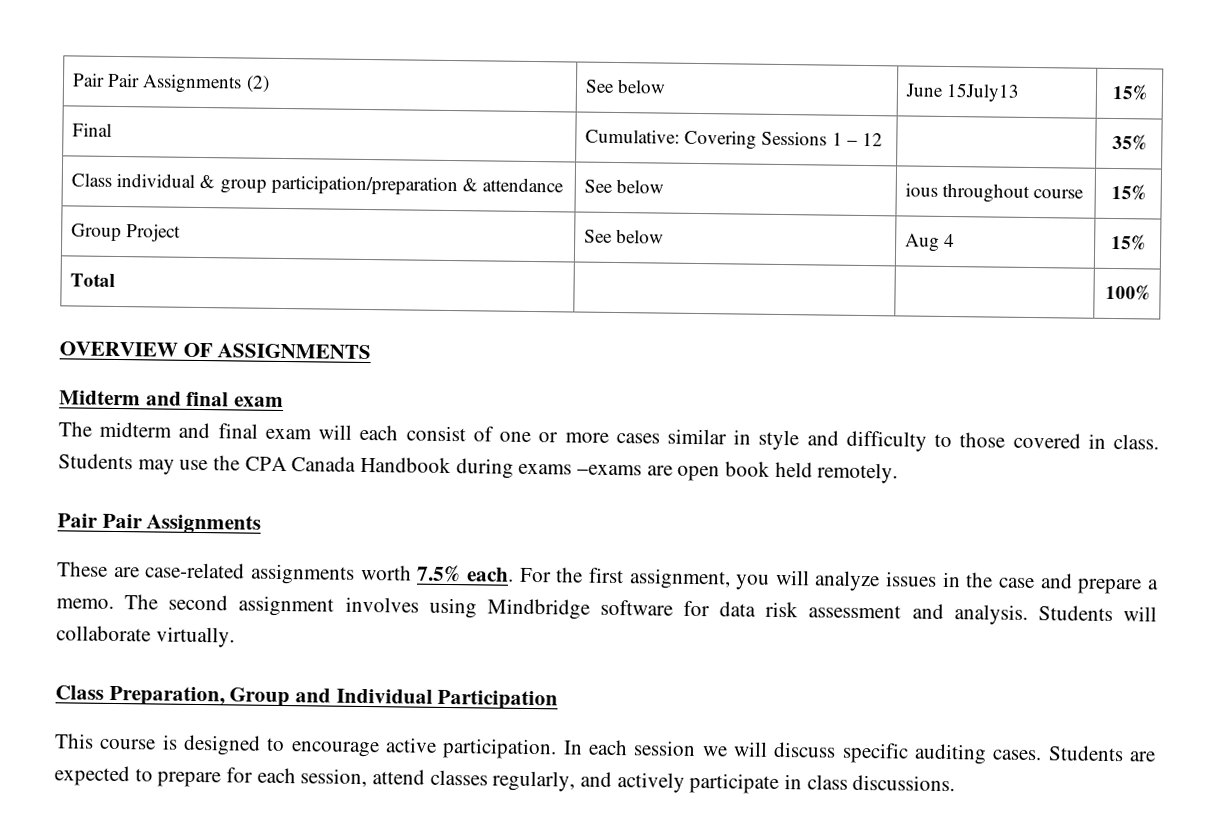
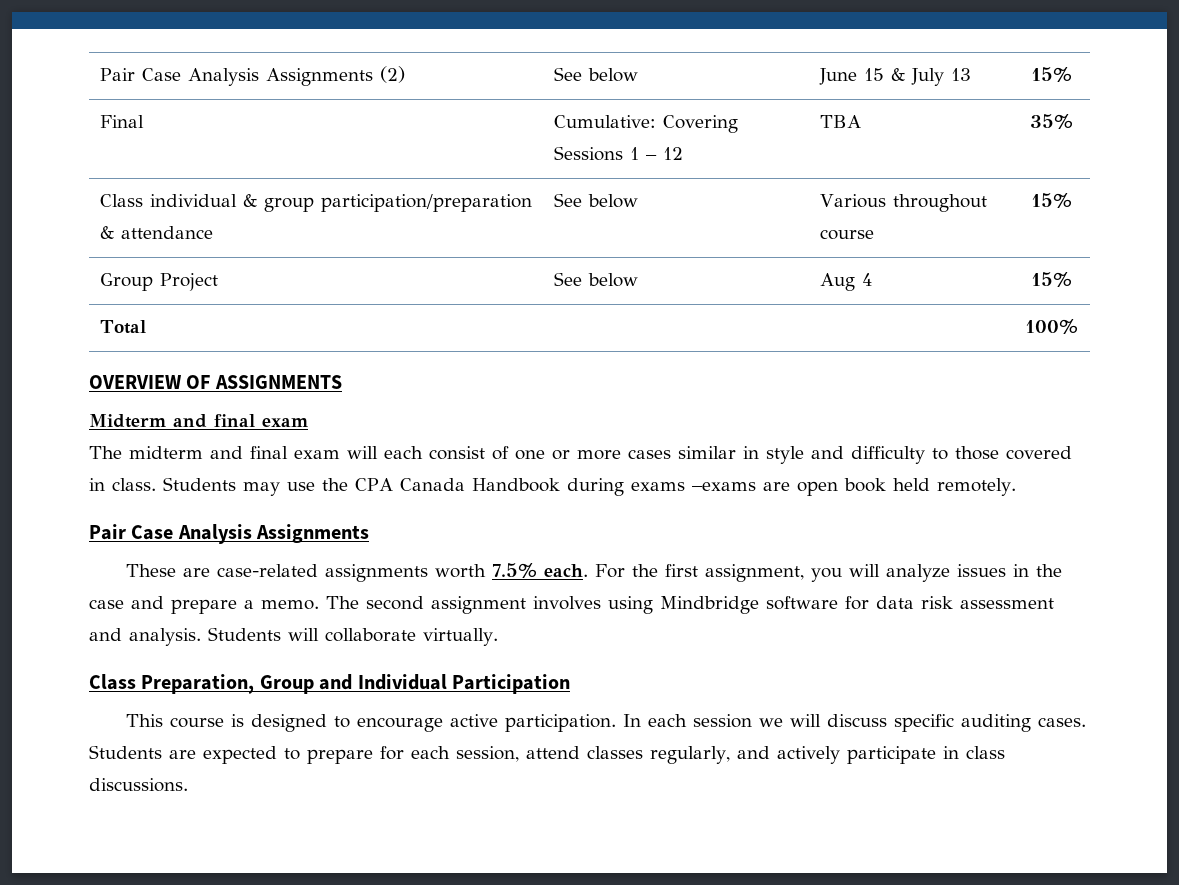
[72,73,141,88] Pair Pair -> [100,68,260,86] Pair Case Analysis
[946,82,1021,102] 15July13 -> [864,68,972,86] 15 & July 13
(883, 139) none -> [820,115,862,128] TBA
[905,183,939,197] ious -> [820,194,887,208] Various
[101,513,143,529] Pair -> [131,524,252,544] Case Analysis

